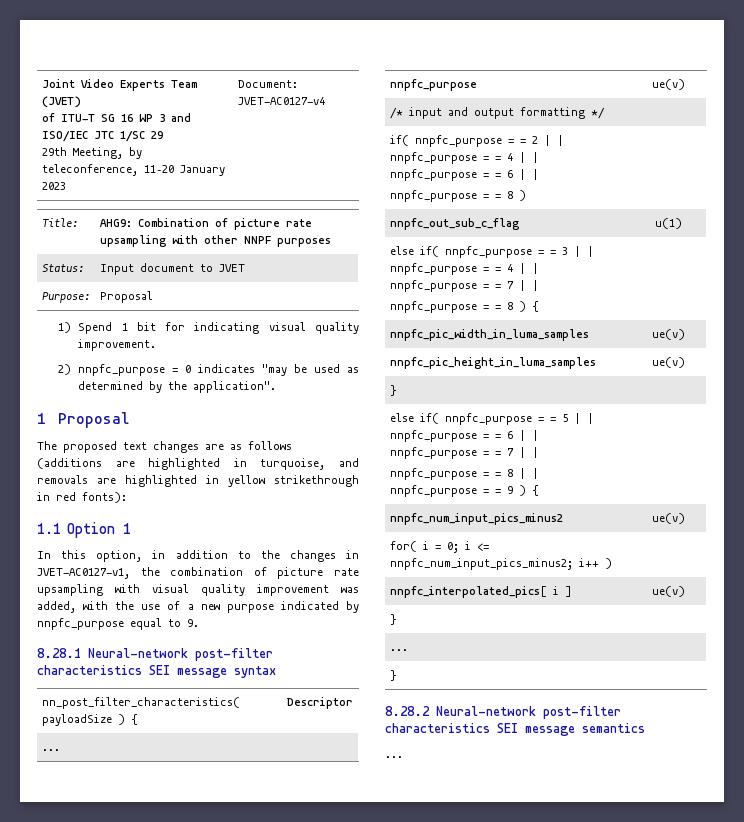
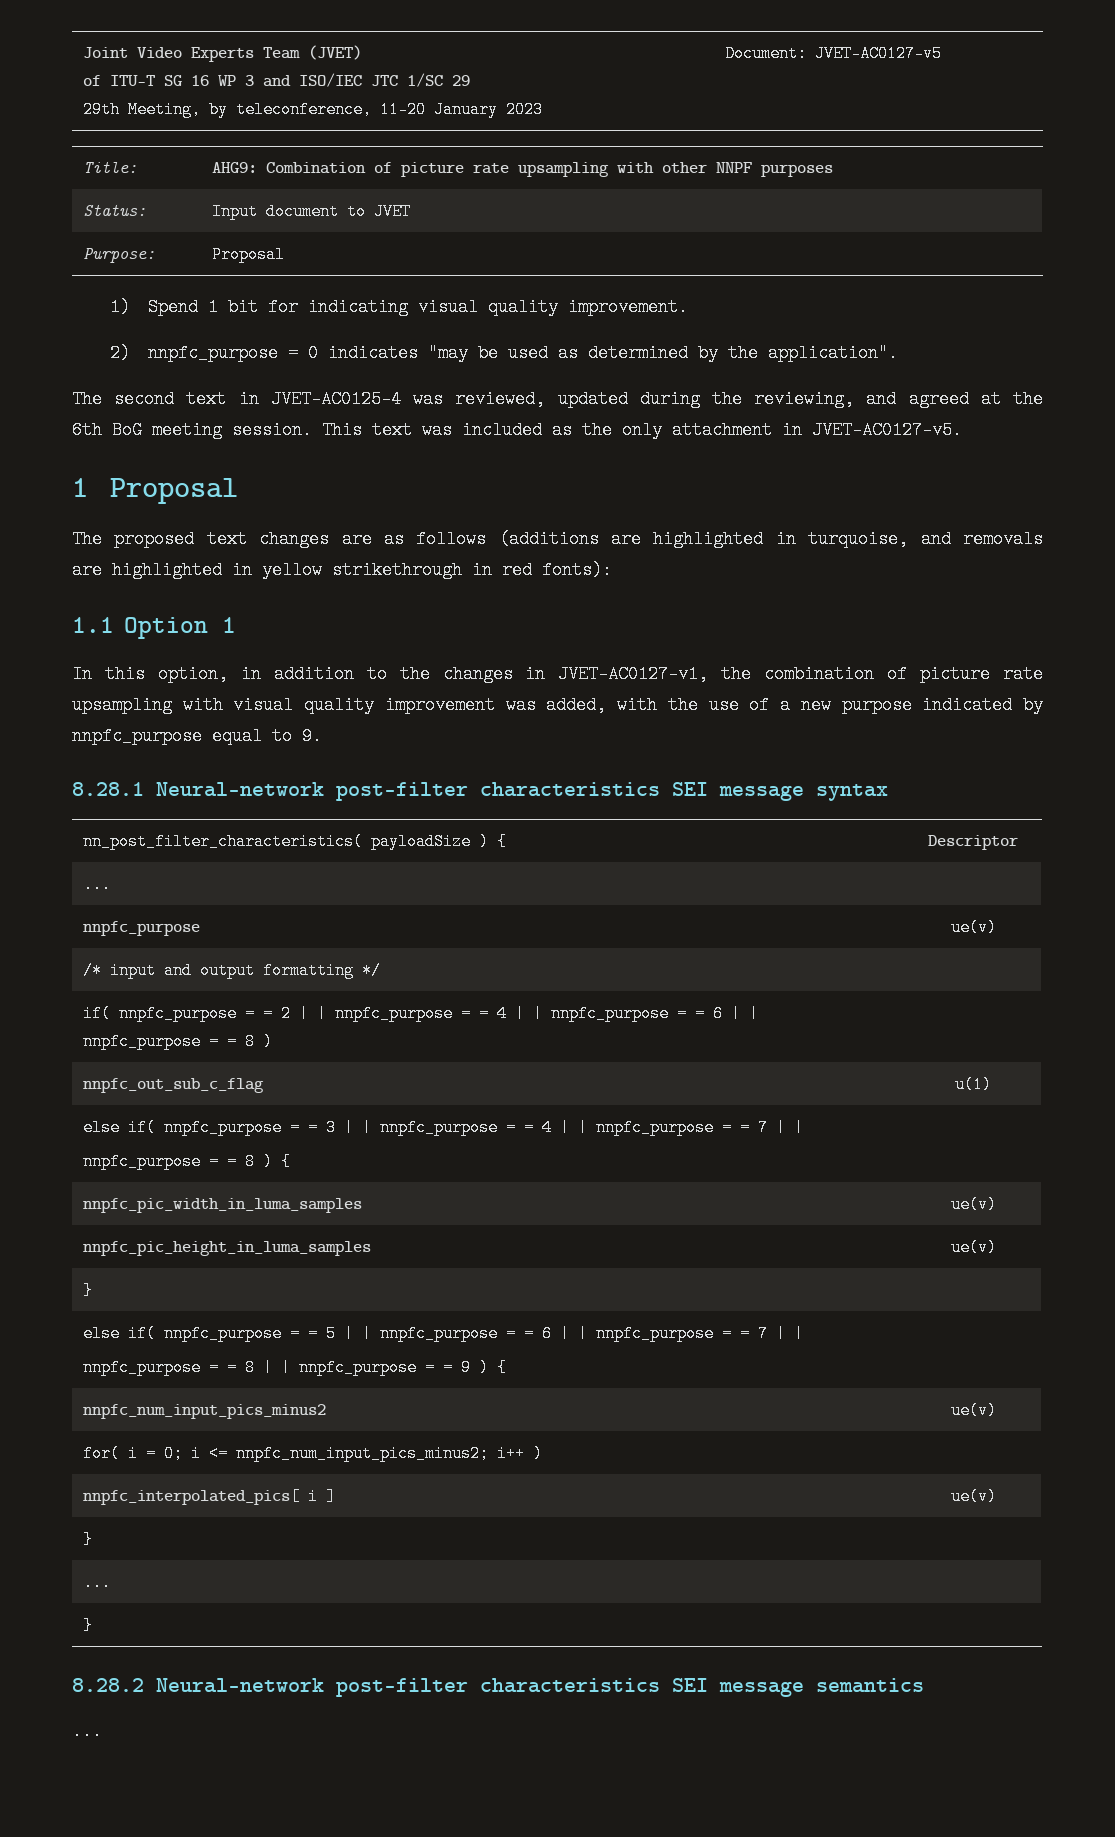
[237,97,325,105] JVET-AC0127-v4 -> [815,45,943,62] JVET-AC0127-v5
(277, 387) none -> [72,390,1043,408] [72,421,962,439] // The second text in JVET-AC0125-4 was reviewed, updated during the reviewing, and agreed at the 6th BoG meeting session. This text was included as the only attachment in JVET-AC0127-v5.

